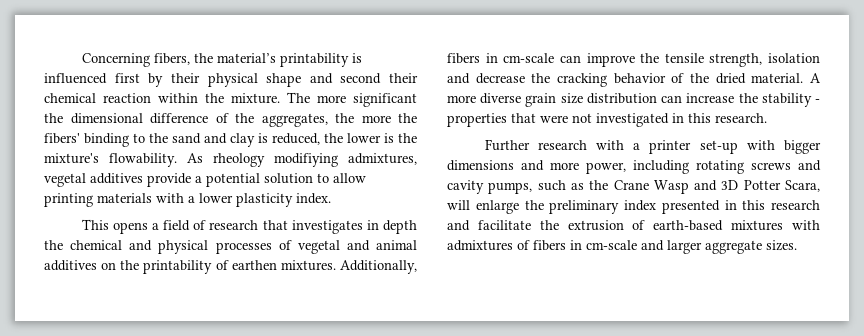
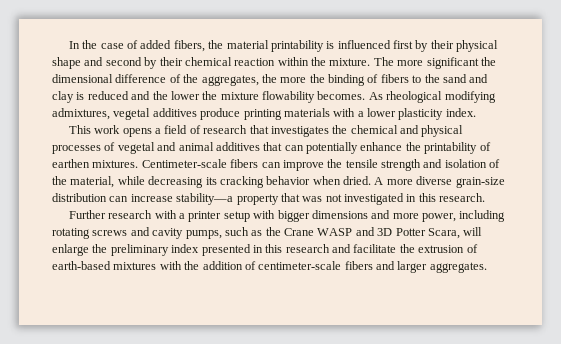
[81,53,150,67] Concerning -> [68,40,172,49] In the case of added
[216,53,276,63] material’s -> [226,40,269,49] material
(382, 78) none -> [144,57,158,69] by
[44,133,129,147] fibers' binding -> [328,74,409,86] binding of fibers
[272,133,417,145] [44,153,417,167] [44,173,366,187] reduced, the lower is the mixture's flowability. As rheology modifiying admixtures, vegetal additives provide a potential solution to allow -> [87,91,496,103] [52,108,241,120] reduced and the lower the mixture flowability becomes. As rheological modifying admixtures, vegetal additives produce
(109, 224) none -> [94,125,121,134] work
[366,220,418,234] in depth -> (329, 131) none
[101,262,117,270] on -> [263,142,403,154] that can potentially enhance
[340,260,417,274] [447,53,820,67] [447,73,804,87] Additionally, fibers in cm-scale can improve the tensile strength, isolation and decrease the cracking behavior of the dried material. -> [141,159,501,171] [52,176,371,188] Centimeter-scale fibers can improve the tensile strength and isolation of the material, while decreasing its cracking behavior when dried.
[525,93,583,107] grain size -> [455,177,505,188] grain-size
[738,93,820,107] [447,113,568,127] the stability - properties that were -> [176,193,323,205] stability—a property that was
[699,140,738,154] set-up -> [223,211,250,222] setup
[653,180,689,194] Wasp -> [317,228,353,236] WASP
[447,240,797,254] admixtures of fibers in cm-scale and larger aggregate sizes. -> [184,261,487,273] the addition of centimeter-scale fibers and larger aggregates.

